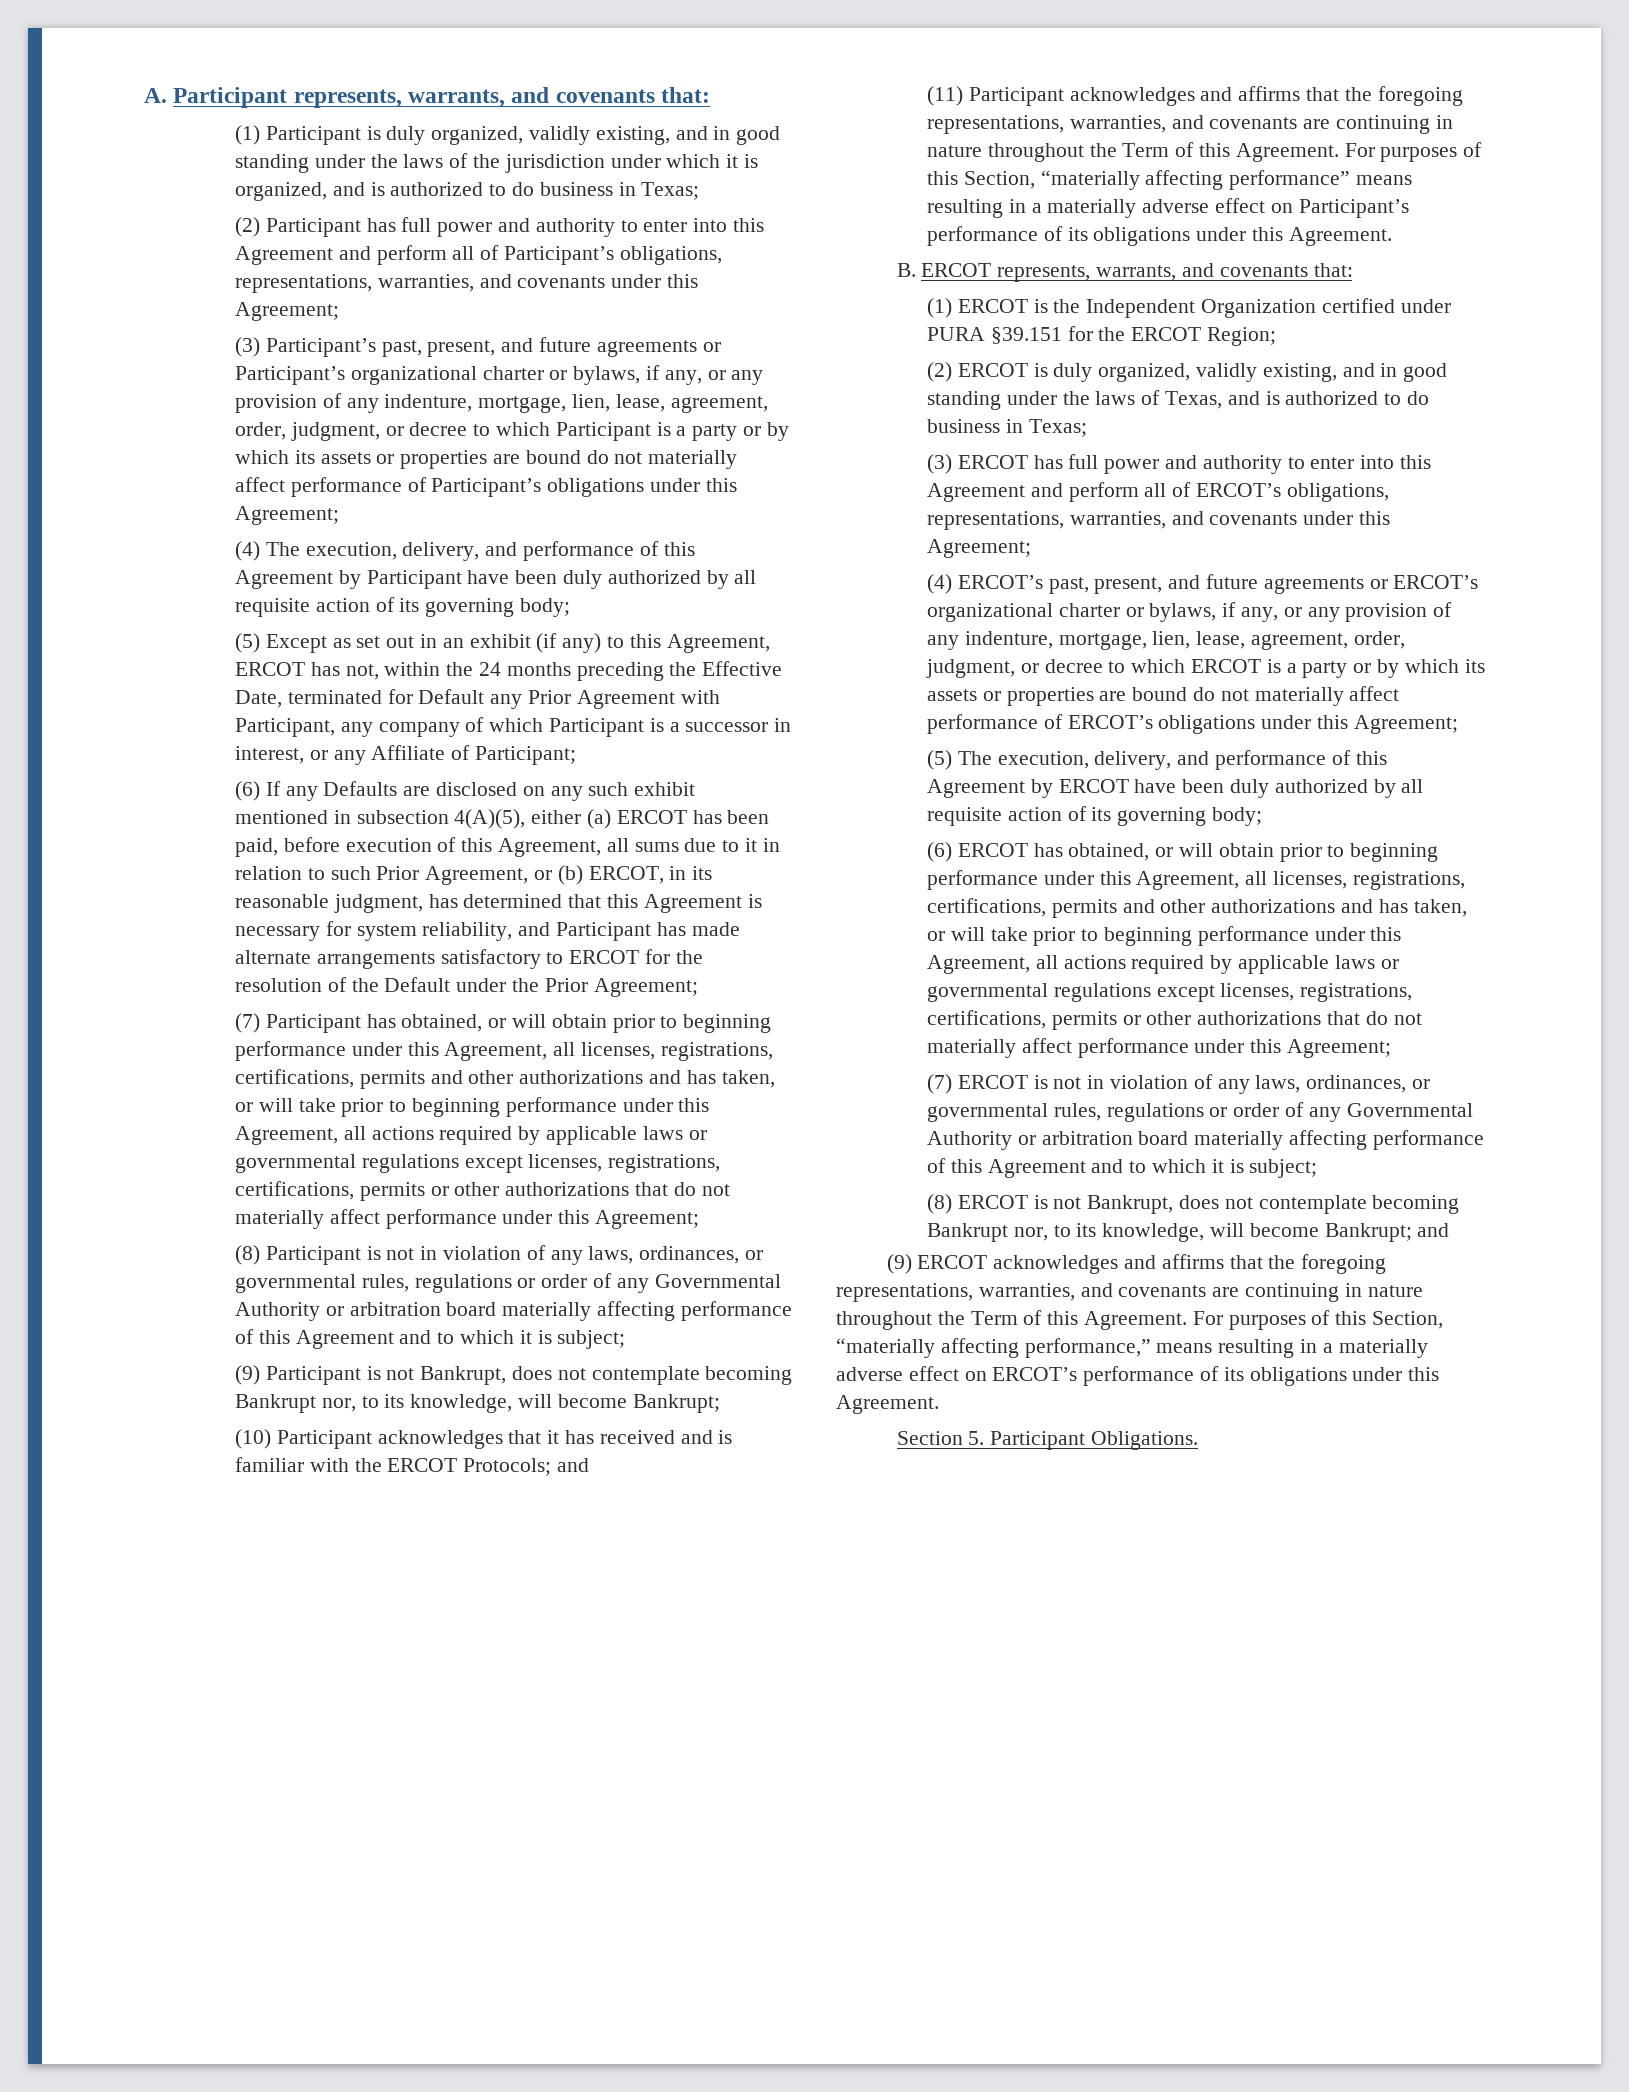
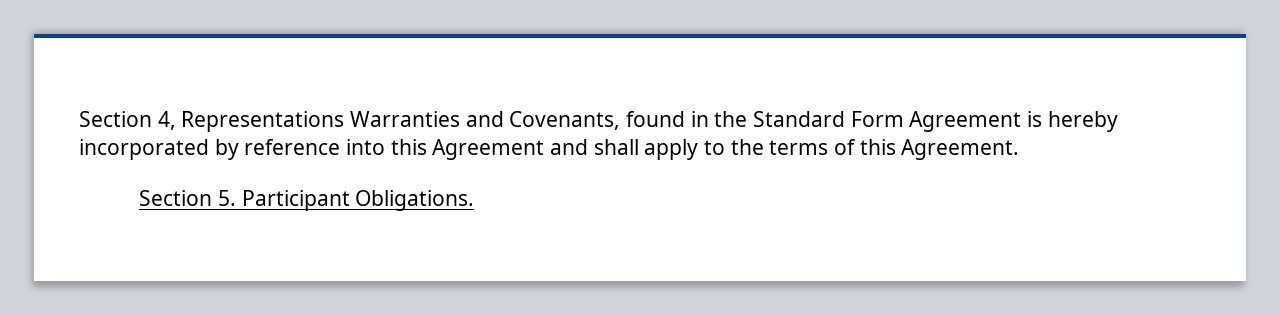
[144,87,711,108] [234,125,781,145] [234,153,759,173] [234,182,700,201] [234,217,765,237] [234,245,722,265] [234,274,699,293] [234,302,339,321] [234,337,721,357] [234,365,764,385] [234,393,768,413] [234,422,789,441] [234,450,738,469] [234,477,737,497] [234,506,339,525] [234,541,695,561] [234,570,757,589] [234,597,571,617] [234,633,770,653] [234,661,783,681] [234,689,720,709] [234,717,792,737] [234,745,577,765] [234,781,696,801] [234,809,770,829] [234,837,780,857] [234,865,713,885] [234,894,762,913] [234,921,740,941] [234,949,703,969] [234,977,698,997] [234,1013,772,1033] [234,1041,773,1061] [234,1069,775,1089] [234,1097,710,1117] [234,1126,707,1145] [234,1154,721,1173] [234,1181,730,1201] [234,1209,700,1229] [234,1245,764,1265] [234,1273,781,1293] [234,1301,792,1321] [234,1329,626,1349] [234,1365,793,1385] [234,1394,720,1413] [234,1429,733,1449] [234,1457,590,1476] [926,86,1463,106] [926,115,1453,134] [926,142,1483,162] [926,170,1413,190] [926,198,1409,218] [926,226,1392,246] [896,263,1353,282] [926,298,1451,318] [926,326,1277,346] [926,362,1448,382] [926,390,1430,410] [926,419,1087,437] [926,454,1432,474] [926,482,1389,502] [926,511,1391,530] [926,539,1031,558] [926,574,1479,594] [926,602,1453,622] [926,631,1405,650] [925,659,1485,678] [926,686,1400,706] [926,714,1458,734] [926,750,1387,770] [926,779,1424,798] [926,806,1263,826] [926,842,1439,862] [926,870,1465,890] [926,898,1467,918] [926,926,1402,946] [926,955,1399,974] [926,983,1413,1002] [926,1010,1422,1030] [926,1038,1392,1058] [926,1074,1431,1094] [926,1102,1473,1122] [926,1130,1484,1150] [926,1158,1318,1178] [926,1194,1460,1214] [926,1223,1450,1242] [886,1254,1387,1274] [836,1283,1423,1302] [836,1310,1444,1330] [836,1338,1428,1358] [836,1366,1403,1386] A. Participant represents, warrants, and covenants that: // (1) Participant is duly organized, validly existing, and in good standing under the laws of the jurisdiction under which it is organized, and is authorized to do business in Texas; // (2) Participant has full power and authority to enter into this Agreement and perform all of Participant’s obligations, representations, warranties, and covenants under this Agreement; // (3) Participant’s past, present, and future agreements or Participant’s organizational charter or bylaws, if any, or any provision of any indenture, mortgage, lien, lease, agreement, order, judgment, or decree to which Participant is a party or by which its assets or properties are bound do not materially affect performance of Participant’s obligations under this Agreement; // (4) The execution, delivery, and performance of this Agreement by Participant have been duly authorized by all requisite action of its governing body; // (5) Except as set out in an exhibit (if any) to this Agreement, ERCOT has not, within the 24 months preceding the Effective Date, terminated for Default any Prior Agreement with Participant, any company of which Participant is a successor in interest, or any Affiliate of Participant; // (6) If any Defaults are disclosed on any such exhibit mentioned in subsection 4(A)(5), either (a) ERCOT has been paid, before execution of this Agreement, all sums due to it in relation to such Prior Agreement, or (b) ERCOT, in its reasonable judgment, has determined that this Agreement is necessary for system reliability, and Participant has made alternate arrangements satisfactory to ERCOT for the resolution of the Default under the Prior Agreement; // (7) Participant has obtained, or will obtain prior to beginning performance under this Agreement, all licenses, registrations, certifications, permits and other authorizations and has taken, or will take prior to beginning performance under this Agreement, all actions required by applicable laws or governmental regulations except licenses, registrations, certifications, permits or other authorizations that do not materially affect performance under this Agreement; // (8) Participant is not in violation of any laws, ordinances, or governmental rules, regulations or order of any Governmental Authority or arbitration board materially affecting performance of this Agreement and to which it is subject; // (9) Participant is not Bankrupt, does not contemplate becoming Bankrupt nor, to its knowledge, will become Bankrupt; // (10) Participant acknowledges that it has received and is familiar with the ERCOT Protocols; and // (11) Participant acknowledges and affirms that the foregoing representations, warranties, and covenants are continuing in nature throughout the Term of this Agreement. For purposes of this Section, “materially affecting performance” means resulting in a materially adverse effect on Participant’s performance of its obligations under this Agreement. // B. ERCOT represents, warrants, and covenants that: // (1) ERCOT is the Independent Organization certified under PURA §39.151 for the ERCOT Region; // (2) ERCOT is duly organized, validly existing, and in good standing under the laws of Texas, and is authorized to do business in Texas; // (3) ERCOT has full power and authority to enter into this Agreement and perform all of ERCOT’s obligations, representations, warranties, and covenants under this Agreement; // (4) ERCOT’s past, present, and future agreements or ERCOT’s organizational charter or bylaws, if any, or any provision of any indenture, mortgage, lien, lease, agreement, order, judgment, or decree to which ERCOT is a party or by which its assets or properties are bound do not materially affect performance of ERCOT’s obligations under this Agreement; // (5) The execution, delivery, and performance of this Agreement by ERCOT have been duly authorized by all requisite action of its governing body; // (6) ERCOT has obtained, or will obtain prior to beginning performance under this Agreement, all licenses, registrations, certifications, permits and other authorizations and has taken, or will take prior to beginning performance under this Agreement, all actions required by applicable laws or governmental regulations except licenses, registrations, certifications, permits or other authorizations that do not materially affect performance under this Agreement; // (7) ERCOT is not in violation of any laws, ordinances, or governmental rules, regulations or order of any Governmental Authority or arbitration board materially affecting performance of this Agreement and to which it is subject; // (8) ERCOT is not Bankrupt, does not contemplate becoming Bankrupt nor, to its knowledge, will become Bankrupt; and // (9) ERCOT acknowledges and affirms that the foregoing representations, warranties, and covenants are continuing in nature throughout the Term of this Agreement. For purposes of this Section, “materially affecting performance,” means resulting in a materially adverse effect on ERCOT’s performance of its obligations under -> [79,111,1118,132] [79,139,857,160] Section 4, Representations Warranties and Covenants, found in the Standard Form Agreement is hereby incorporated by reference into this Agreement and shall apply to the terms of

